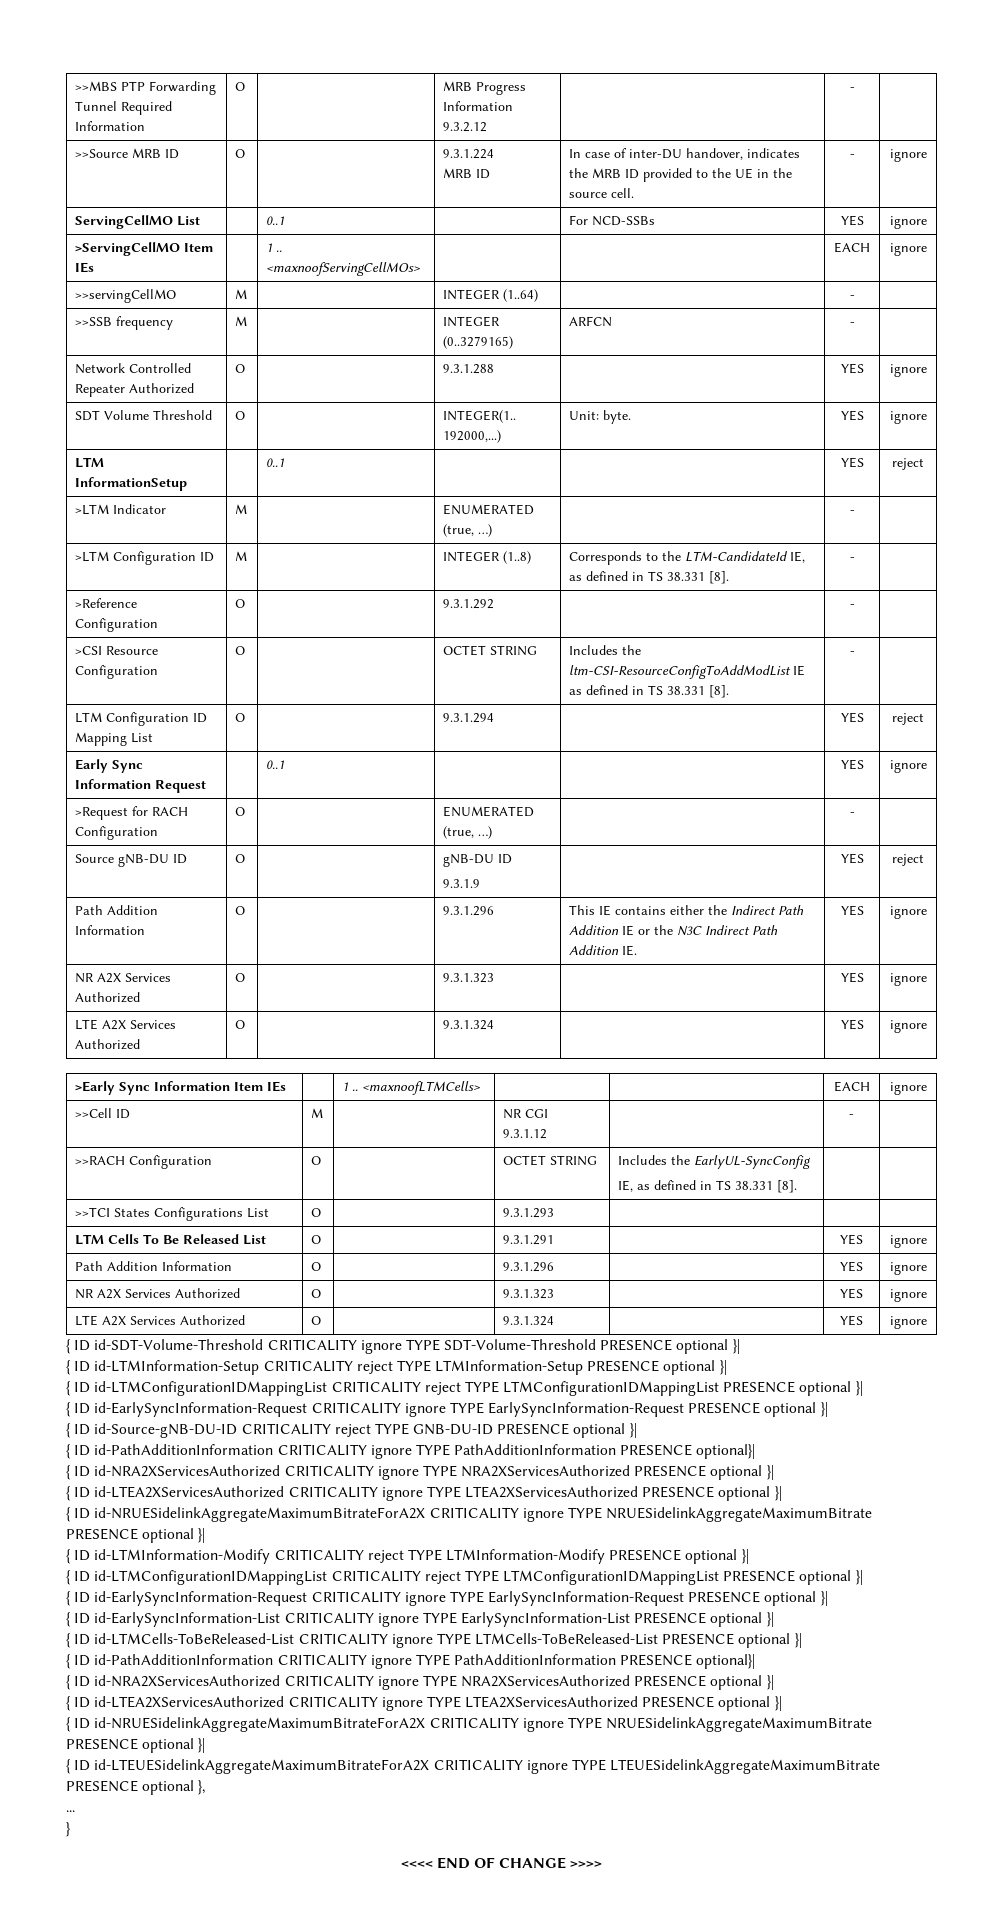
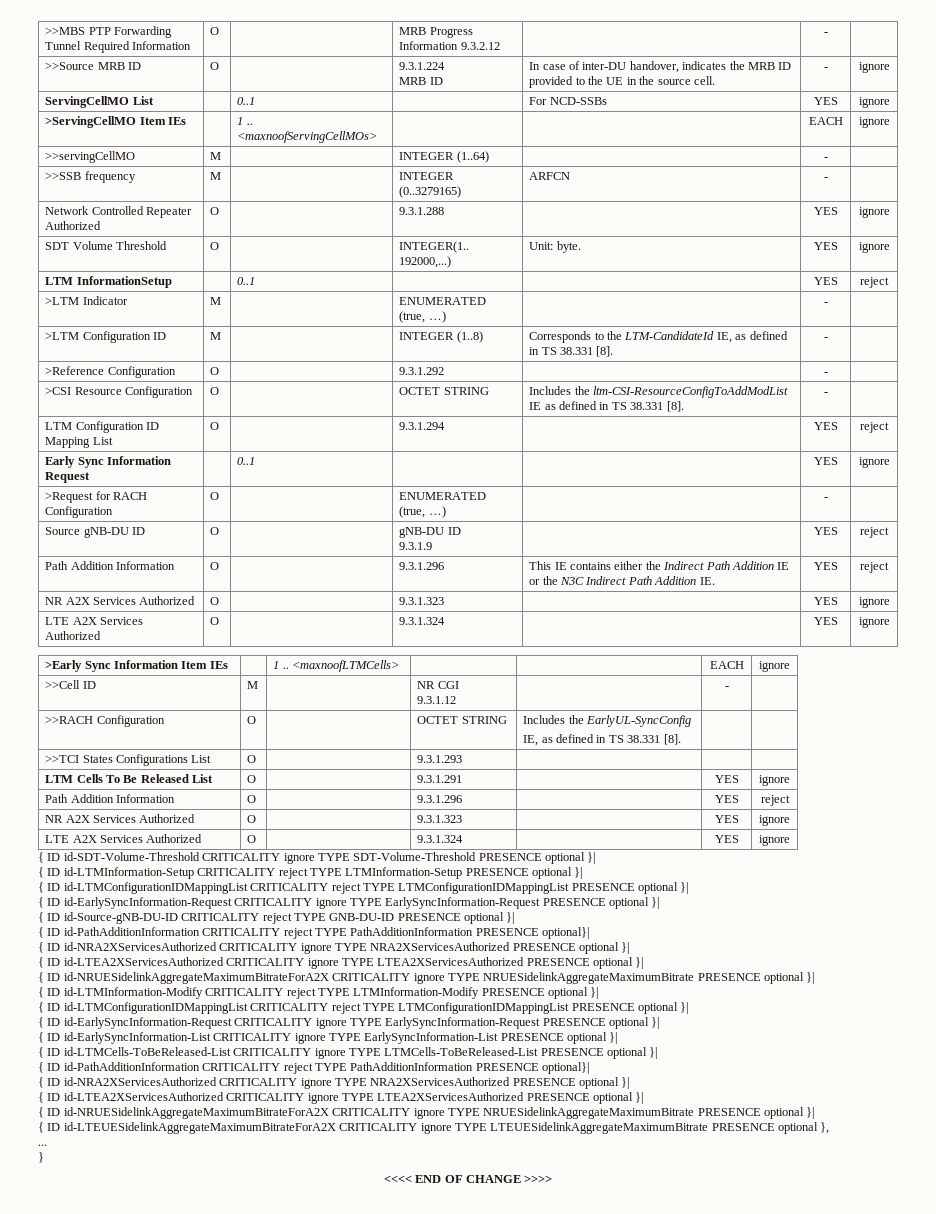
[889,906,927,919] ignore -> [860,562,889,573] reject
[889,1262,927,1275] ignore -> [760,795,790,806] reject
[370,1445,412,1459] ignore -> [283,928,313,939] reject
[370,1655,412,1669] ignore -> [283,1063,313,1074] reject

